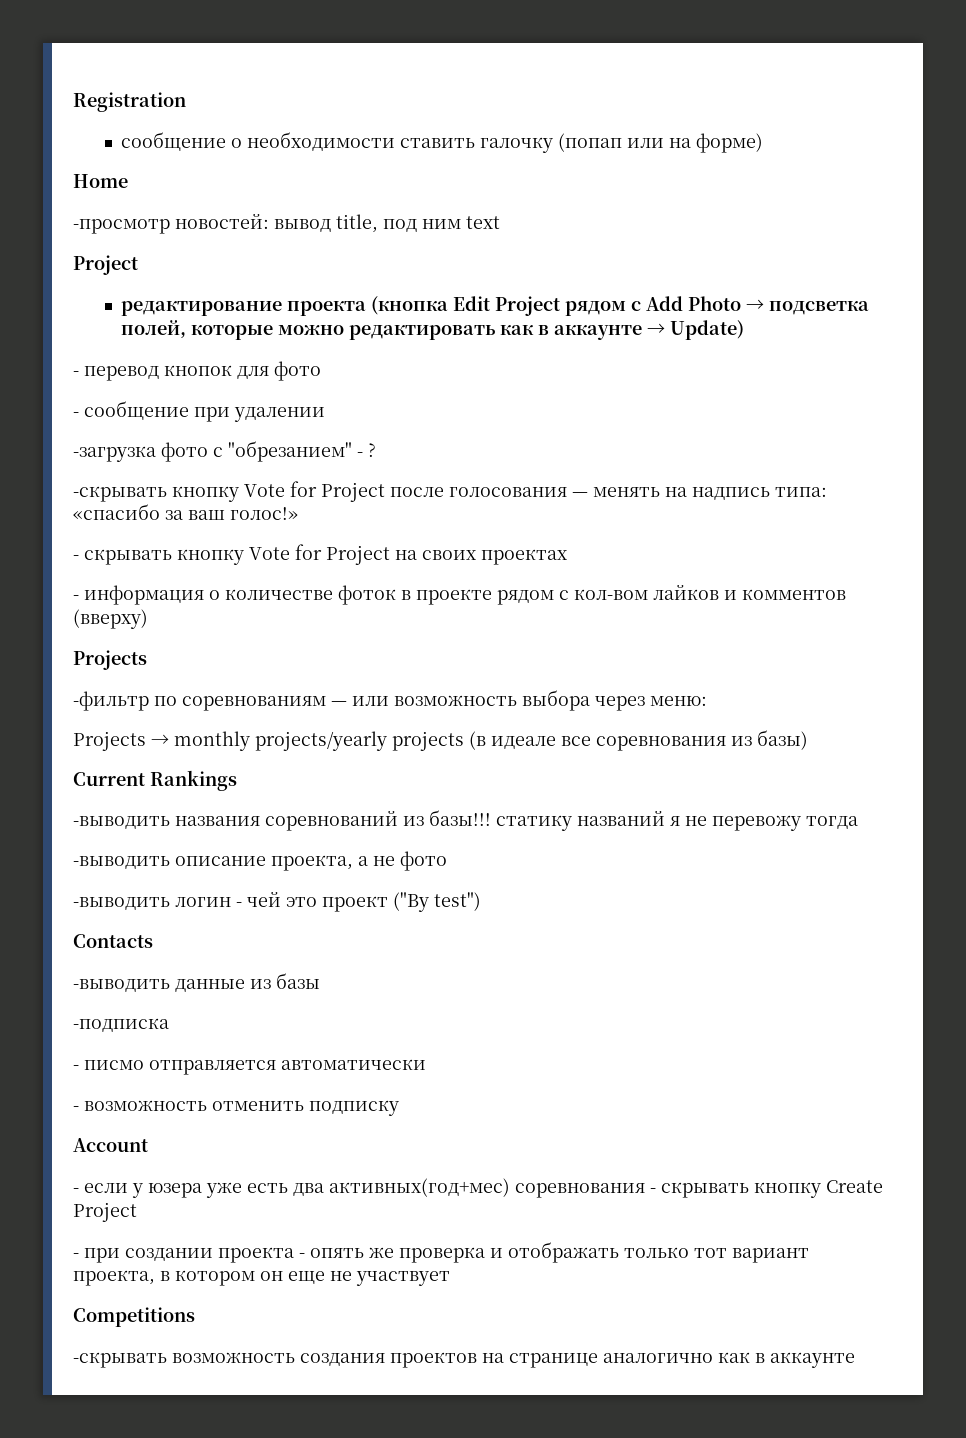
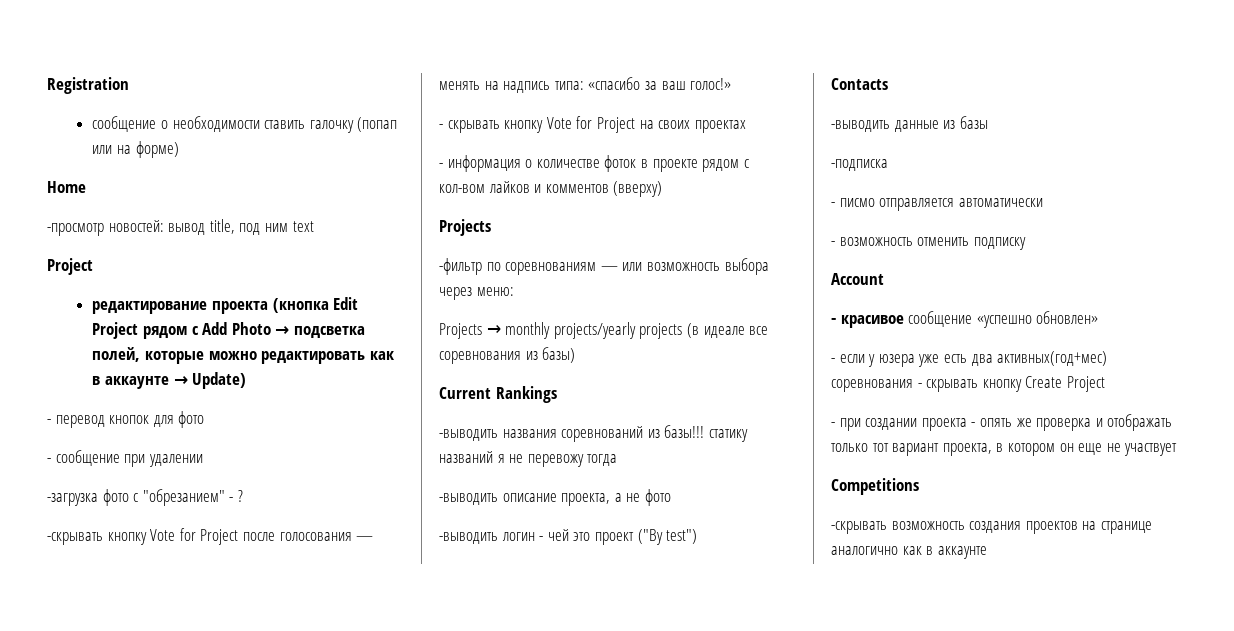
(148, 1145) none -> [831,311,1099,328] // - красивое сообщение «успешно обновлен»

